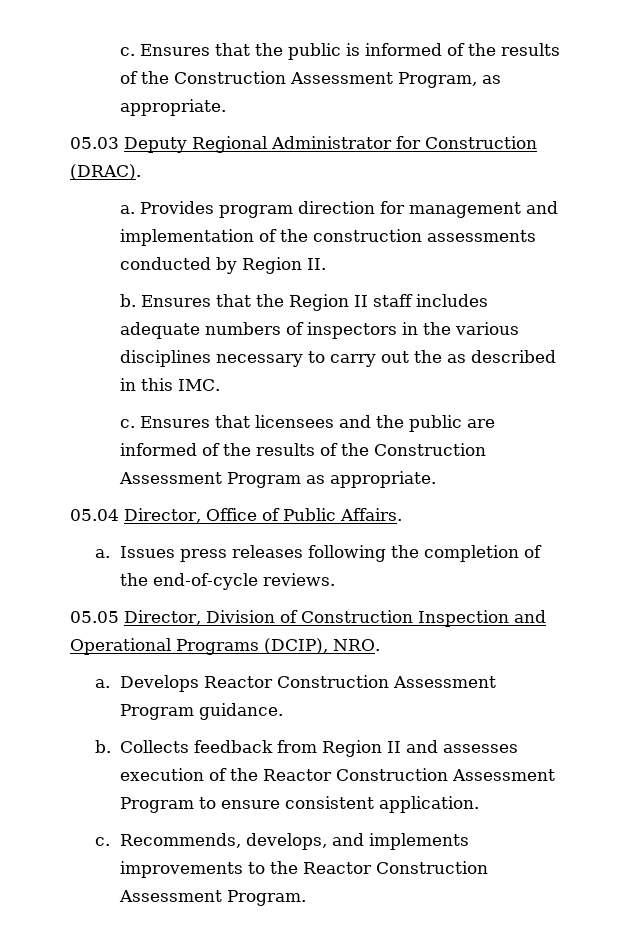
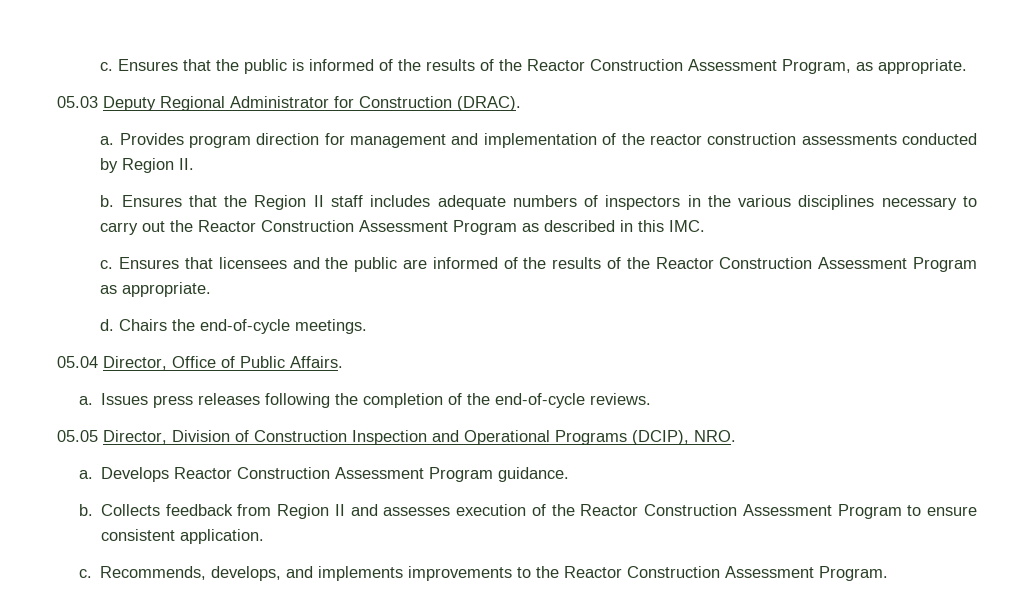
(169, 77) none -> [527,59,586,71] Reactor
(308, 235) none -> [649,134,702,145] reactor
(442, 356) none -> [198,220,518,235] Reactor Construction Assessment Program
(369, 449) none -> [655,257,714,269] Reactor
(436, 479) none -> [100,319,368,334] // d. Chairs the end-of-cycle meetings.

